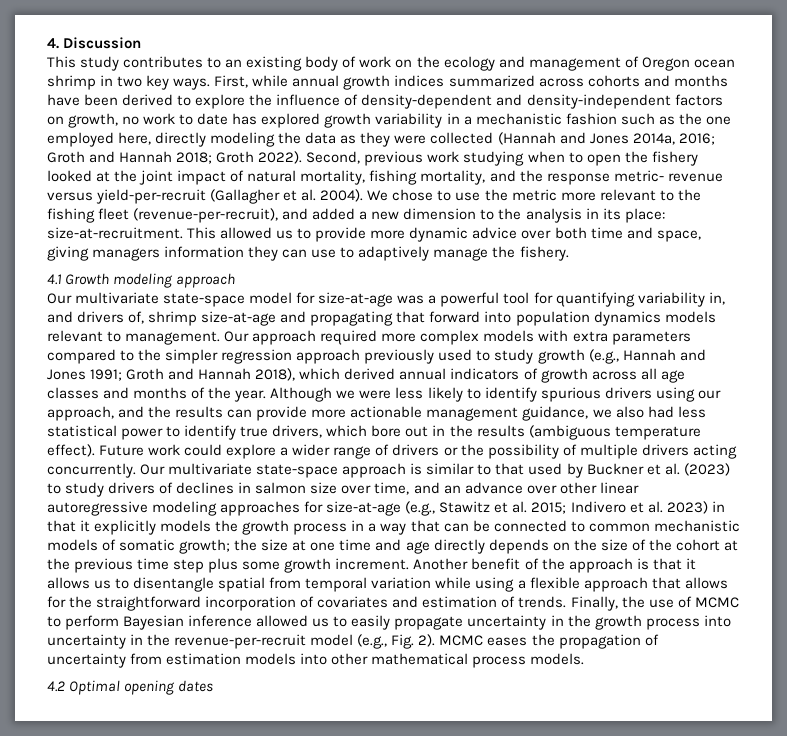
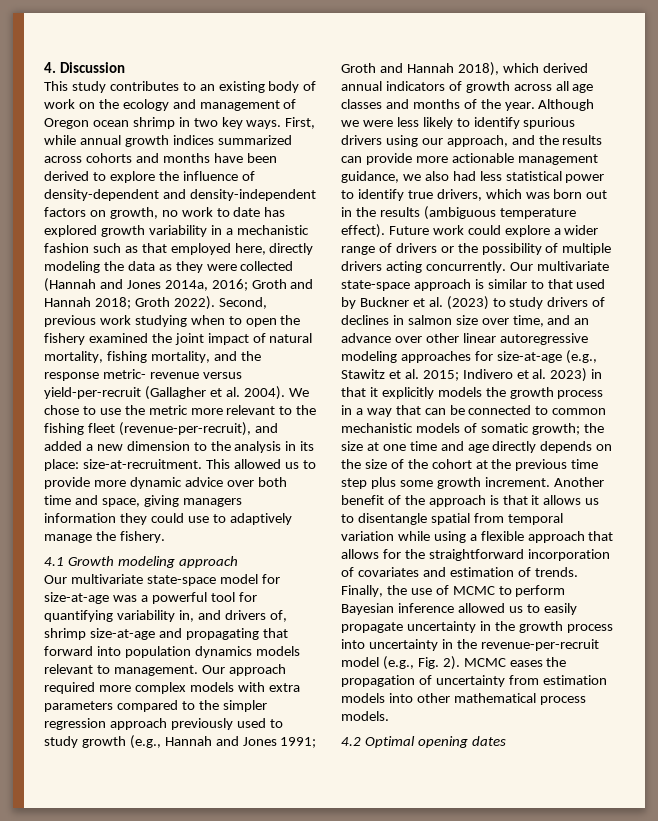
[678,113,731,125] the one -> [141,243,167,253] that
[47,170,111,182] looked at -> [88,333,148,343] examined
[282,249,308,258] can -> [150,513,184,523] could
[371,425,402,437] bore -> [525,189,583,199] was born

